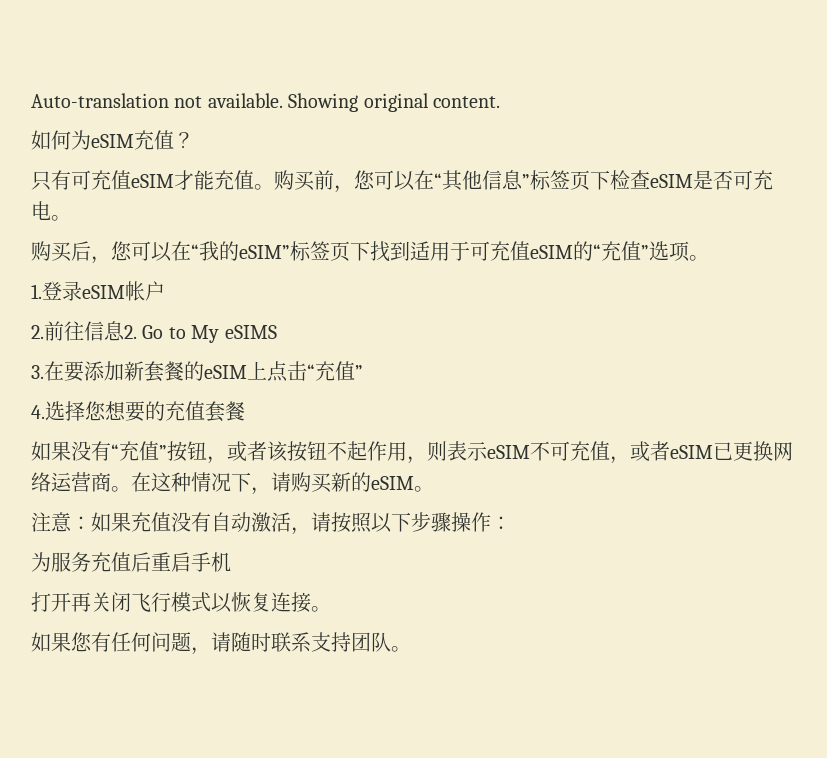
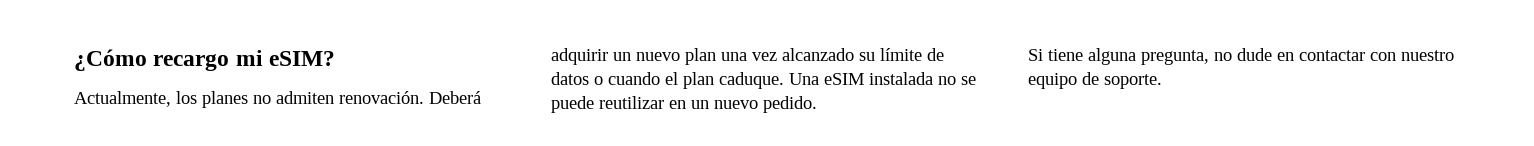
[31,93,500,112] [31,130,194,150] [31,170,773,193] [31,201,71,221] [31,241,709,264] [31,281,165,301] [31,321,277,343] [31,361,363,382] [31,401,245,422] [31,441,793,464] [31,472,434,495] [31,512,511,535] [31,552,231,572] [31,592,331,613] [31,632,411,655] Auto-translation not available. Showing original content. // 如何为eSIM充值？ // 只有可充值eSIM才能充值。购买前，您可以在“其他信息”标签页下检查eSIM是否可充电。 // 购买后，您可以在“我的eSIM”标签页下找到适用于可充值eSIM的“充值”选项。 // 1.登录eSIM帐户 // 2.前往信息2. Go to My eSIMS // 3.在要添加新套餐的eSIM上点击“充值” // 4.选择您想要的充值套餐 // 如果没有“充值”按钮，或者该按钮不起作用，则表示eSIM不可充值，或者eSIM已更换网络运营商。在这种情况下，请购买新的eSIM。 // 注意：如果充值没有自动激活，请按照以下步骤操作： // 为服务充值后重启手机 // 打开再关闭飞行模式以恢复连接。 // 如果您有任何问题，请随时联系支持团队。 -> [74,49,336,71] [74,91,481,108] [551,48,944,65] [551,72,976,89] [551,96,817,113] [1028,48,1454,65] [1028,72,1162,89] ¿Cómo recargo mi eSIM? // Actualmente, los planes no admiten renovación. Deberá adquirir un nuevo plan una vez alcanzado su límite de datos o cuando el plan caduque. Una eSIM instalada no se puede reutilizar en un nuevo pedido. // Si tiene alguna pregunta, no dude en contactar con nuestro equipo de soporte.

